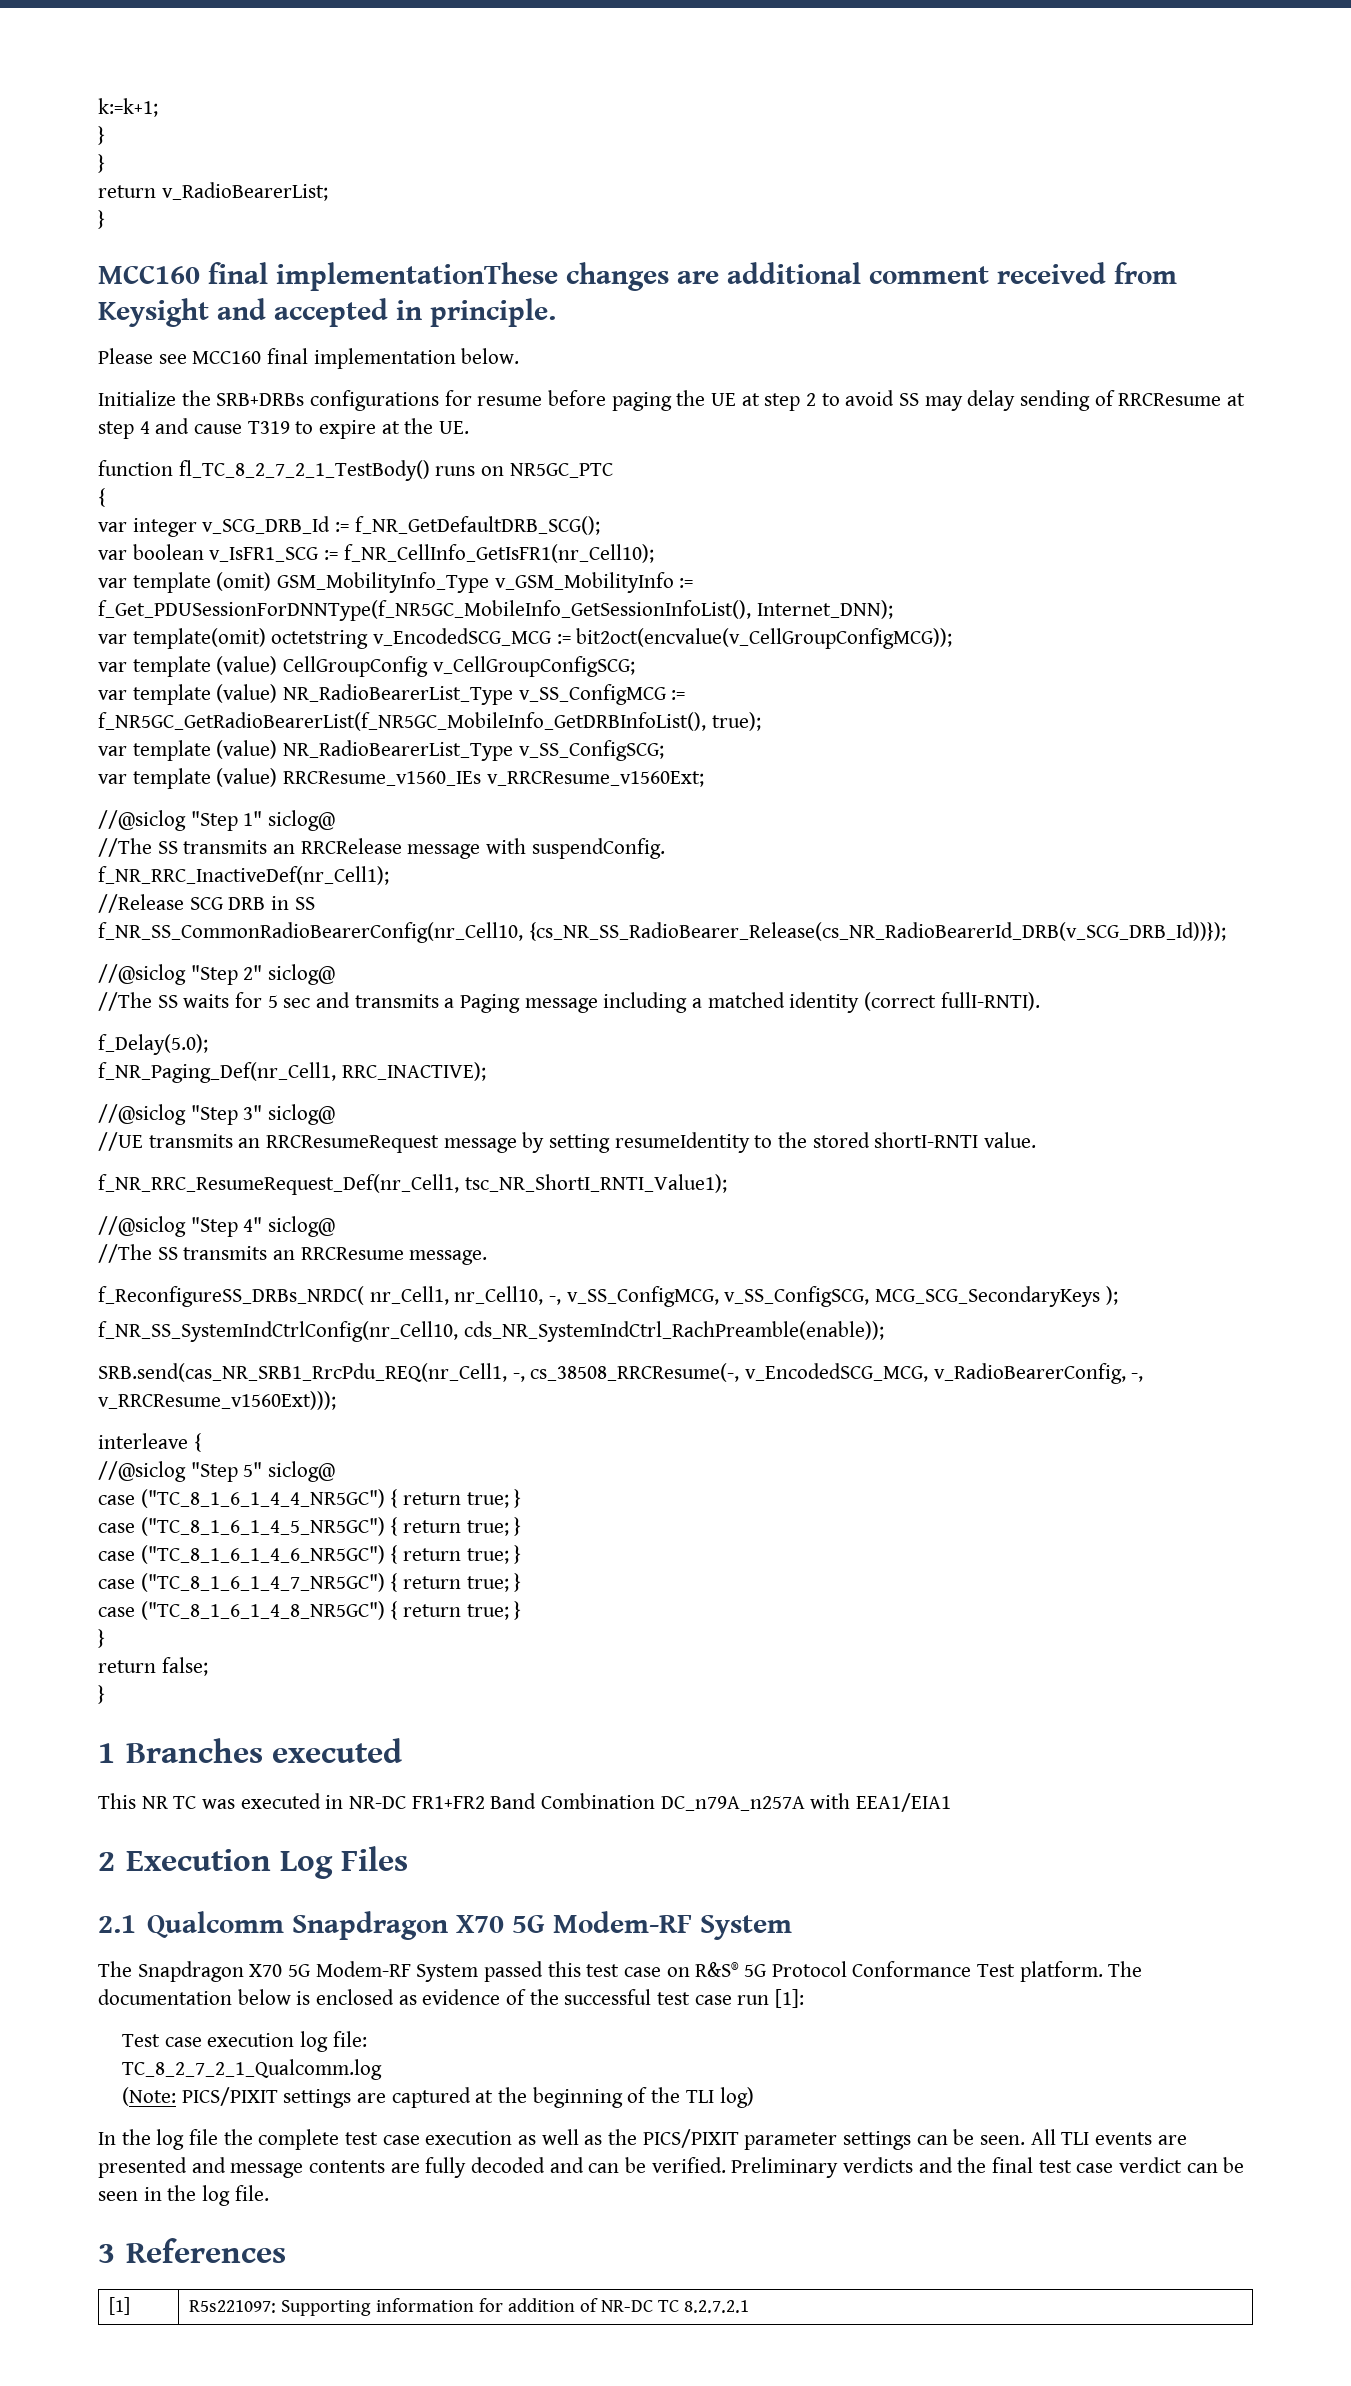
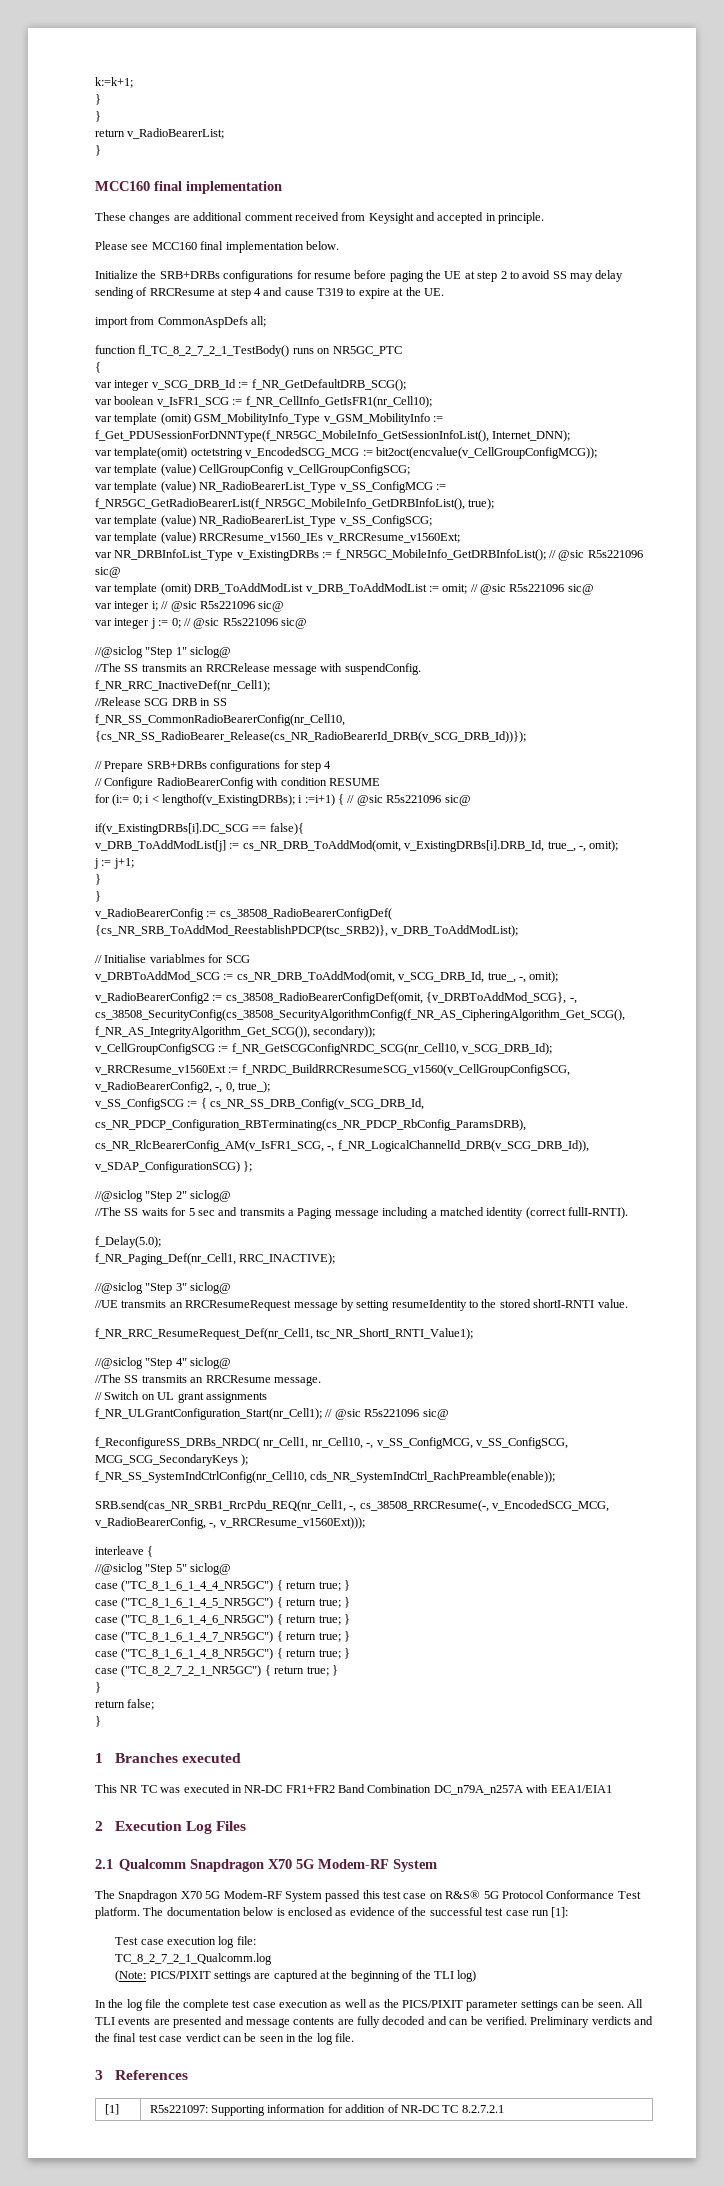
[276,262,558,291] implementationThese -> [186,181,282,194] [95,212,126,221] implementation // These
(470, 427) none -> [95,316,267,328] // import from CommonAspDefs all;
(704, 779) none -> [95,549,643,561] [95,567,121,578] [95,583,594,595] [95,601,285,612] [95,618,307,629] // var NR_DRBInfoList_Type v_ExistingDRBs := f_NR5GC_MobileInfo_GetDRBInfoList(); // @sic R5s221096 sic@ // var template (omit) DRB_ToAddModList v_DRB_ToAddModList := omit; // @sic R5s221096 sic@ // var integer i; // @sic R5s221096 sic@ // var integer j := 0; // @sic R5s221096 sic@
(1226, 931) none -> [95,760,332,772] [95,777,380,789] [95,794,471,806] [95,823,304,835] [95,840,619,852] [94,858,134,869] [95,874,101,885] [95,891,101,902] [95,908,392,920] [95,925,519,937] [95,954,250,963] [95,971,559,983] [95,992,577,1004] [95,1009,625,1021] [95,1026,376,1038] [95,1043,553,1055] [95,1064,570,1076] [95,1081,271,1093] [95,1098,425,1110] [95,1119,526,1131] [95,1140,589,1152] [95,1161,253,1173] // // Prepare SRB+DRBs configurations for step 4 // // Configure RadioBearerConfig with condition RESUME // for (i:= 0; i < lengthof(v_ExistingDRBs); i :=i+1) { // @sic R5s221096 sic@ // if(v_ExistingDRBs[i].DC_SCG == false){ // v_DRB_ToAddModList[j] := cs_NR_DRB_ToAddMod(omit, v_ExistingDRBs[i].DRB_Id, true_, -, omit); // j := j+1; // } // } // v_RadioBearerConfig := cs_38508_RadioBearerConfigDef( {cs_NR_SRB_ToAddMod_ReestablishPDCP(tsc_SRB2)}, v_DRB_ToAddModList); // // Initialise variablmes for SCG // v_DRBToAddMod_SCG := cs_NR_DRB_ToAddMod(omit, v_SCG_DRB_Id, true_, -, omit); // v_RadioBearerConfig2 := cs_38508_RadioBearerConfigDef(omit, {v_DRBToAddMod_SCG}, -, cs_38508_SecurityConfig(cs_38508_SecurityAlgorithmConfig(f_NR_AS_CipheringAlgorithm_Get_SCG(), f_NR_AS_IntegrityAlgorithm_Get_SCG()), secondary)); // v_CellGroupConfigSCG := f_NR_GetSCGConfigNRDC_SCG(nr_Cell10, v_SCG_DRB_Id); // v_RRCResume_v1560Ext := f_NRDC_BuildRRCResumeSCG_v1560(v_CellGroupConfigSCG, v_RadioBearerConfig2, -, 0, true_); // v_SS_ConfigSCG := { cs_NR_SS_DRB_Config(v_SCG_DRB_Id, // cs_NR_PDCP_Configuration_RBTerminating(cs_NR_PDCP_RbConfig_ParamsDRB), // cs_NR_RlcBearerConfig_AM(v_IsFR1_SCG, -, f_NR_LogicalChannelId_DRB(v_SCG_DRB_Id)), // v_SDAP_ConfigurationSCG) };
(488, 1257) none -> [95,1391,267,1403] [95,1408,449,1420] // // Switch on UL grant assignments // f_NR_ULGrantConfiguration_Start(nr_Cell1); // @sic R5s221096 sic@
(522, 1610) none -> [95,1665,338,1677] // case ("TC_8_2_7_2_1_NR5GC") { return true; }

